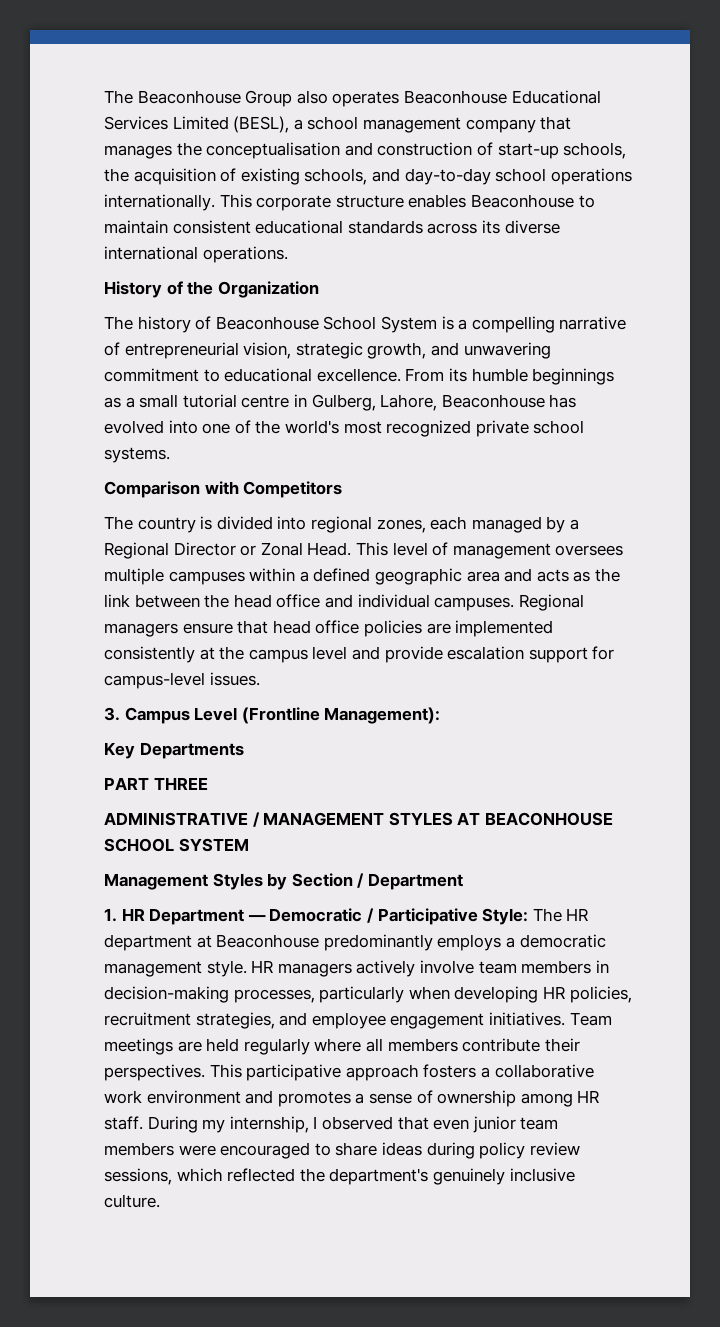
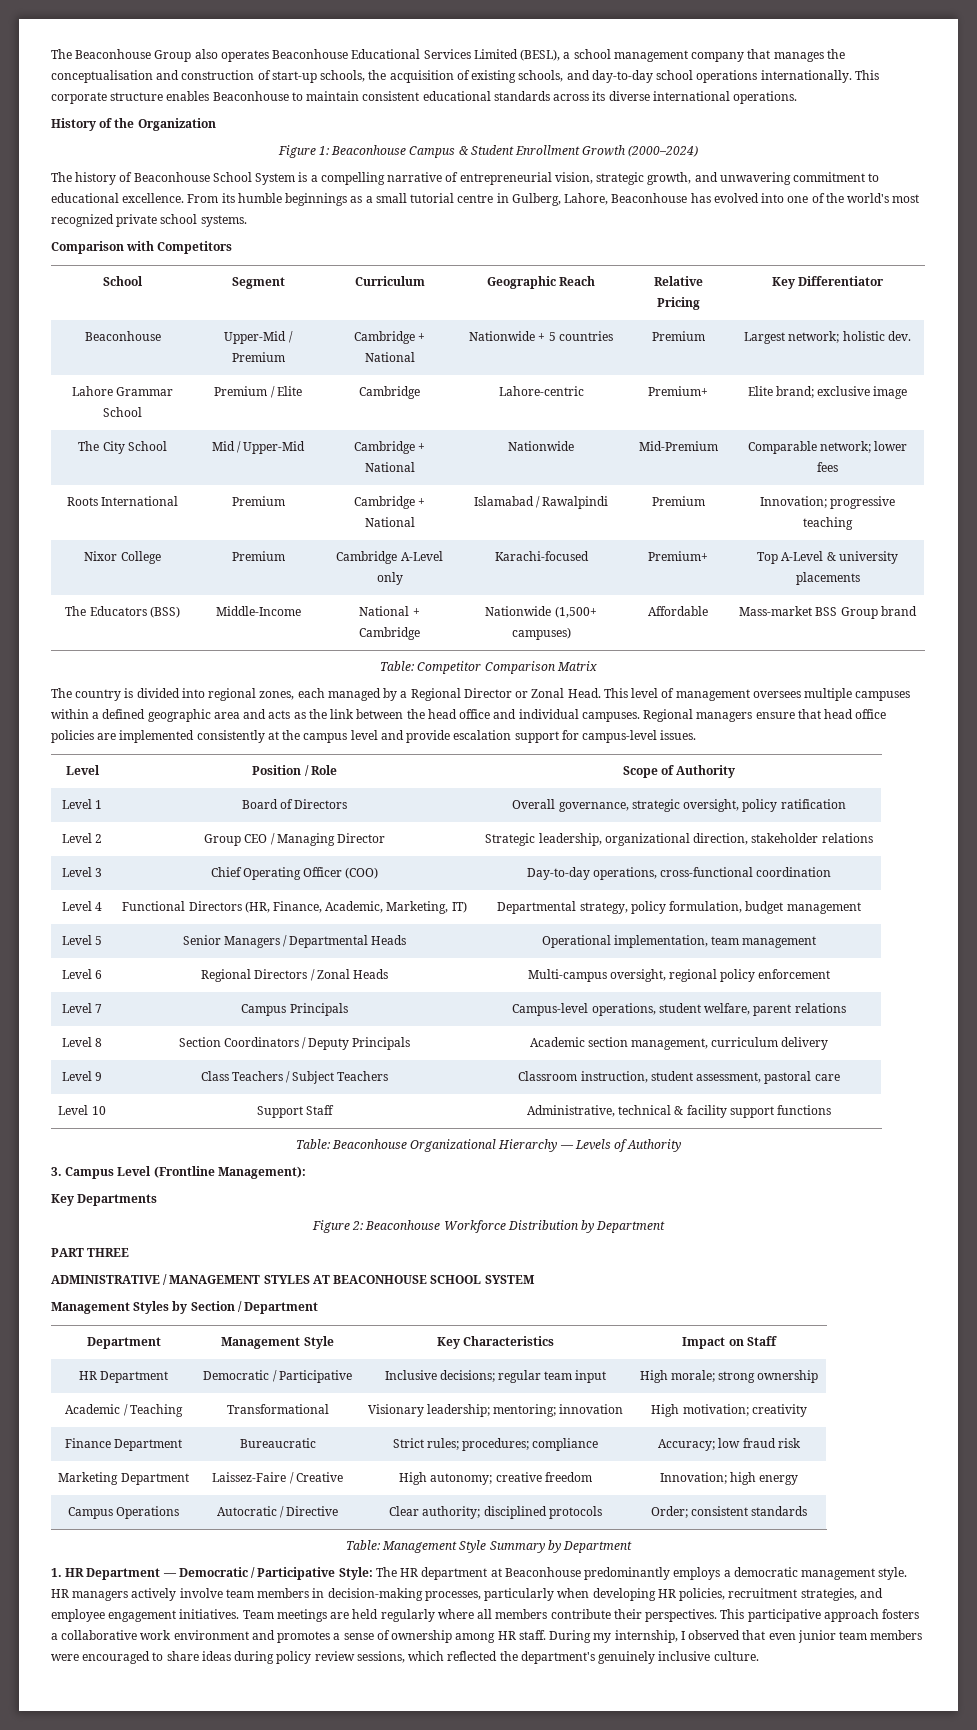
(319, 289) none -> [277,145,699,158] // Figure 1: Beaconhouse Campus & Student Enrollment Growth (2000–2024)
(343, 489) none -> [103,276,143,286] [231,277,285,289] [354,276,425,286] [486,276,596,289] [653,276,703,286] [656,297,700,310] [771,276,885,289] [84,331,161,341] [224,331,293,344] [231,352,285,362] [353,331,426,344] [364,352,415,362] [469,331,613,341] [651,331,705,341] [744,331,911,344] [71,386,174,396] [103,407,142,417] [214,386,302,398] [359,386,420,399] [498,386,584,396] [648,386,708,396] [747,386,908,399] [78,441,167,454] [211,441,306,454] [353,441,426,454] [364,462,415,472] [508,441,574,451] [638,441,718,451] [747,441,908,454] [817,462,838,472] [66,496,179,506] [231,496,285,506] [353,496,426,509] [364,517,415,527] [473,496,609,509] [651,496,705,506] [759,496,896,509] [803,517,853,530] [84,551,161,564] [231,551,285,561] [336,551,443,564] [376,572,403,585] [494,551,589,561] [648,551,708,561] [757,551,898,564] [795,572,860,585] [65,606,180,618] [215,606,301,616] [359,606,420,616] [359,627,420,640] [485,606,597,618] [511,627,571,640] [648,606,708,616] [739,606,917,619] [380,661,597,674] // School | Segment | Curriculum | Geographic Reach | Relative Pricing | Key Differentiator // Beaconhouse | Upper-Mid / Premium | Cambridge + National | Nationwide + 5 countries | Premium | Largest network; holistic dev. // Lahore Grammar School | Premium / Elite | Cambridge | Lahore-centric | Premium+ | Elite brand; exclusive image // The City School | Mid / Upper-Mid | Cambridge + National | Nationwide | Mid-Premium | Comparable network; lower fees // Roots International | Premium | Cambridge + National | Islamabad / Rawalpindi | Premium | Innovation; progressive teaching // Nixor College | Premium | Cambridge A-Level only | Karachi-focused | Premium+ | Top A-Level & university placements // The Educators (BSS) | Middle-Income | National + Cambridge | Nationwide (1,500+ campuses) | Affordable | Mass-market BSS Group brand // Table: Competitor Comparison Matrix
(260, 679) none -> [65,765,100,775] [252,765,337,776] [622,765,736,778] [61,799,103,809] [241,799,348,809] [512,799,846,812] [61,833,103,843] [204,833,385,846] [485,833,873,846] [61,867,103,877] [210,867,379,880] [526,867,832,880] [61,901,103,911] [122,901,467,914] [497,901,861,914] [61,935,103,945] [182,935,407,948] [541,935,817,948] [61,969,103,979] [201,969,388,982] [527,969,831,982] [61,1003,103,1013] [241,1003,348,1016] [512,1003,846,1016] [61,1037,103,1047] [178,1037,411,1050] [529,1037,829,1050] [61,1071,103,1081] [200,1071,389,1084] [518,1071,840,1084] [58,1105,106,1115] [256,1105,335,1118] [526,1105,832,1118] [295,1139,682,1152] // Level | Position / Role | Scope of Authority // Level 1 | Board of Directors | Overall governance, strategic oversight, policy ratification // Level 2 | Group CEO / Managing Director | Strategic leadership, organizational direction, stakeholder relations // Level 3 | Chief Operating Officer (COO) | Day-to-day operations, cross-functional coordination // Level 4 | Functional Directors (HR, Finance, Academic, Marketing, IT) | Departmental strategy, policy formulation, budget management // Level 5 | Senior Managers / Departmental Heads | Operational implementation, team management // Level 6 | Regional Directors / Zonal Heads | Multi-campus oversight, regional policy enforcement // Level 7 | Campus Principals | Campus-level operations, student welfare, parent relations // Level 8 | Section Coordinators / Deputy Principals | Academic section management, curriculum delivery // Level 9 | Class Teachers / Subject Teachers | Classroom instruction, student assessment, pastoral care // Level 10 | Support Staff | Administrative, technical & facility support functions // Table: Beaconhouse Organizational Hierarchy — Levels of Authority
(244, 750) none -> [311,1220,666,1233] // Figure 2: Beaconhouse Workforce Distribution by Department
(463, 881) none -> [86,1337,161,1349] [221,1336,334,1349] [436,1336,555,1349] [682,1336,777,1349] [78,1371,169,1383] [203,1370,352,1383] [384,1370,607,1383] [639,1370,819,1383] [65,1404,183,1417] [226,1404,329,1414] [367,1404,624,1417] [651,1404,807,1417] [64,1438,183,1451] [239,1438,316,1448] [392,1438,599,1451] [658,1438,801,1451] [58,1472,189,1485] [212,1472,343,1484] [399,1472,592,1485] [659,1472,799,1485] [67,1506,180,1519] [216,1506,339,1518] [389,1506,602,1519] [650,1506,808,1518] [345,1540,633,1553] // Department | Management Style | Key Characteristics | Impact on Staff // HR Department | Democratic / Participative | Inclusive decisions; regular team input | High morale; strong ownership // Academic / Teaching | Transformational | Visionary leadership; mentoring; innovation | High motivation; creativity // Finance Department | Bureaucratic | Strict rules; procedures; compliance | Accuracy; low fraud risk // Marketing Department | Laissez-Faire / Creative | High autonomy; creative freedom | Innovation; high energy // Campus Operations | Autocratic / Directive | Clear authority; disciplined protocols | Order; consistent standards // Table: Management Style Summary by Department

